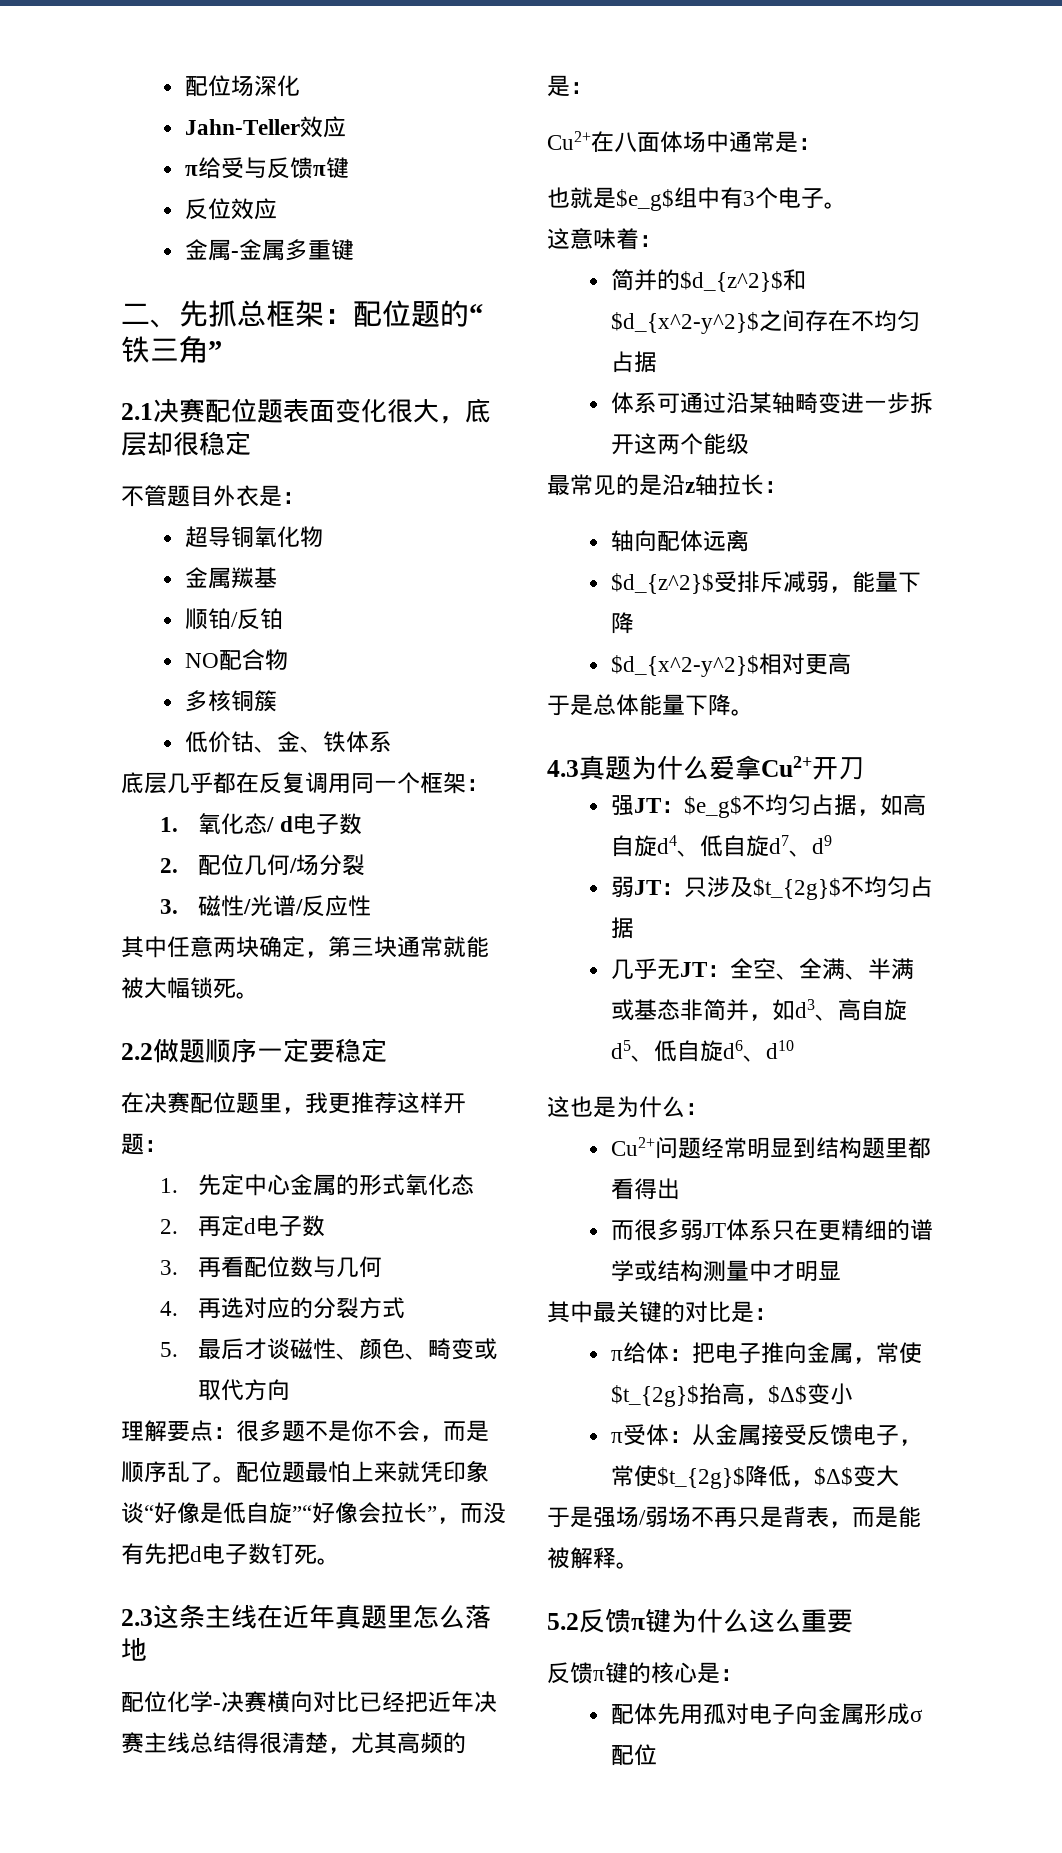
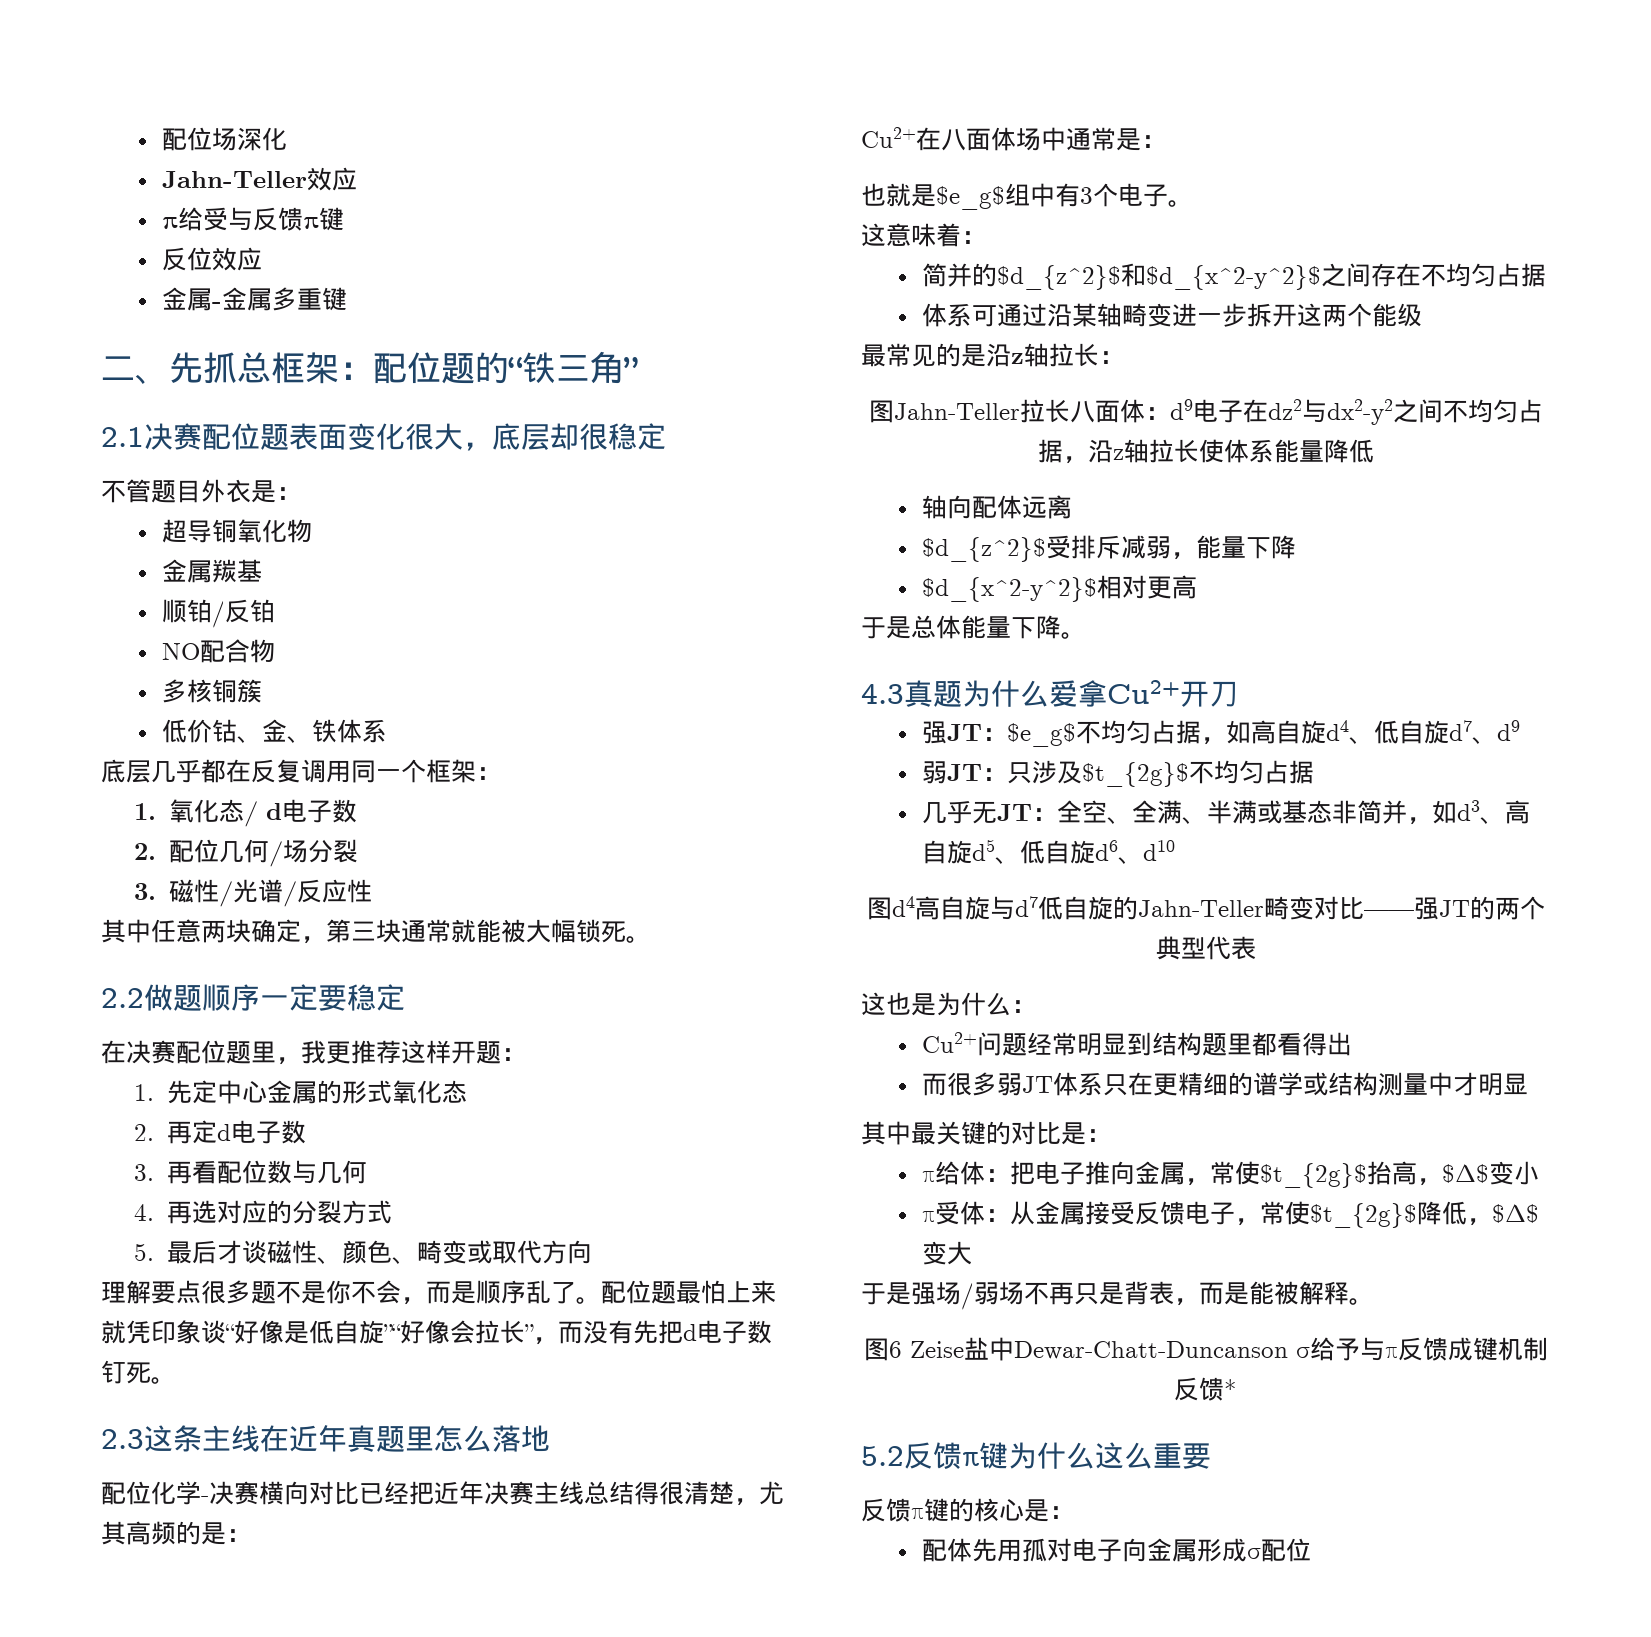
[213,1427,236,1439] ： -> (201, 1292) none
(787, 487) none -> [868,399,1543,425] [1037,439,1374,464] // 图Jahn-Teller拉长八面体：d9电子在dz2与dx2-y2之间不均匀占据，沿z轴拉长使体系能量降低
(794, 1049) none -> [866,896,1545,920] [1155,936,1256,960] // 图d4高自旋与d7低自旋的Jahn-Teller畸变对比——强JT的两个典型代表
(639, 1565) none -> [863,1337,1548,1361] [1174,1377,1237,1401] // 图6 Zeise盐中Dewar-Chatt-Duncanson σ给予与π反馈成键机制反馈*

